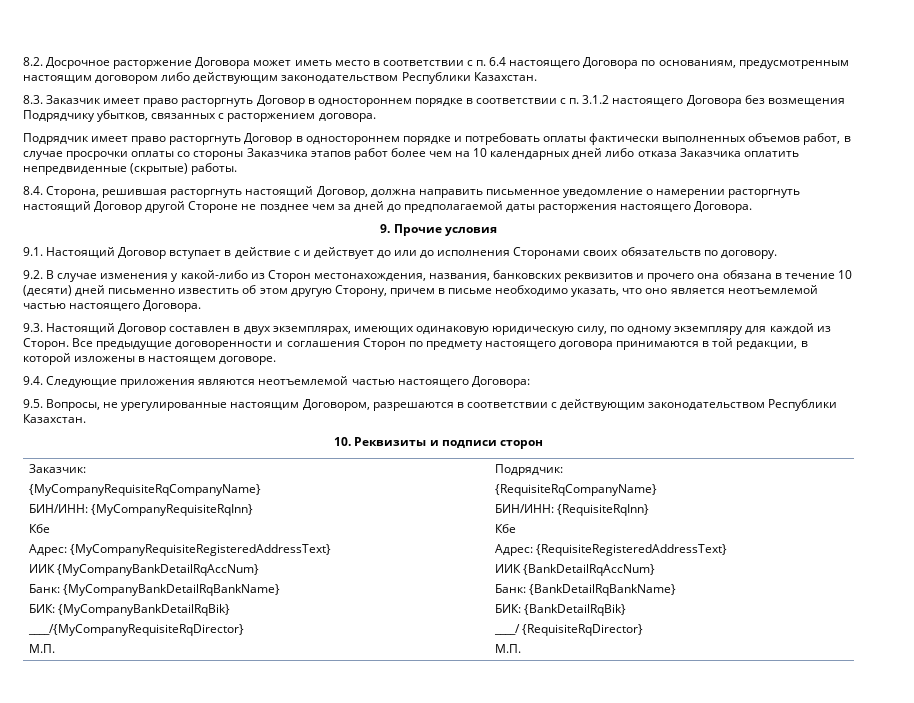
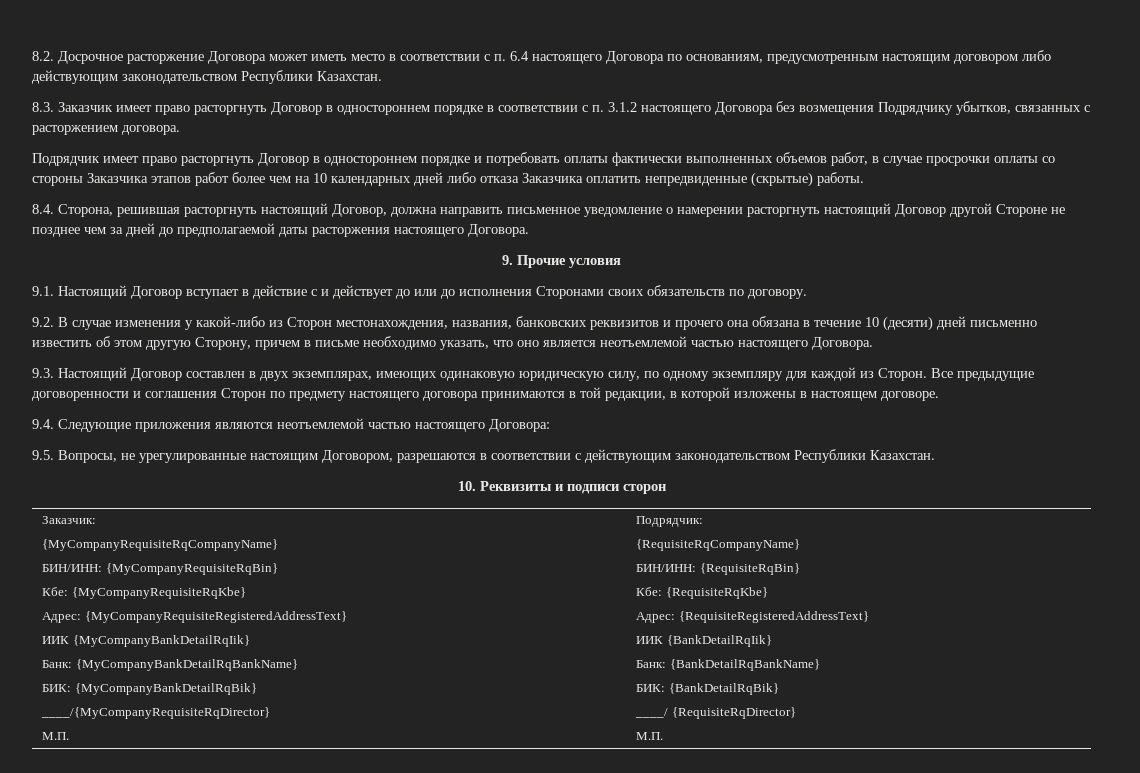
[91,504,254,516] [29,524,51,533] {MyCompanyRequisiteRqInn} // Кбе -> [105,563,278,575] [42,587,246,599] {MyCompanyRequisiteRqBin} // Кбе: {MyCompanyRequisiteRqKbe}
[57,564,260,576] {MyCompanyBankDetailRqAccNum} -> [72,635,250,647] {MyCompanyBankDetailRqIik}
[557,504,650,516] [495,524,517,533] {RequisiteRqInn} // Кбе -> [699,563,800,575] [636,587,768,599] {RequisiteRqBin} // Кбе: {RequisiteRqKbe}
[523,564,656,576] {BankDetailRqAccNum} -> [666,635,772,647] {BankDetailRqIik}

